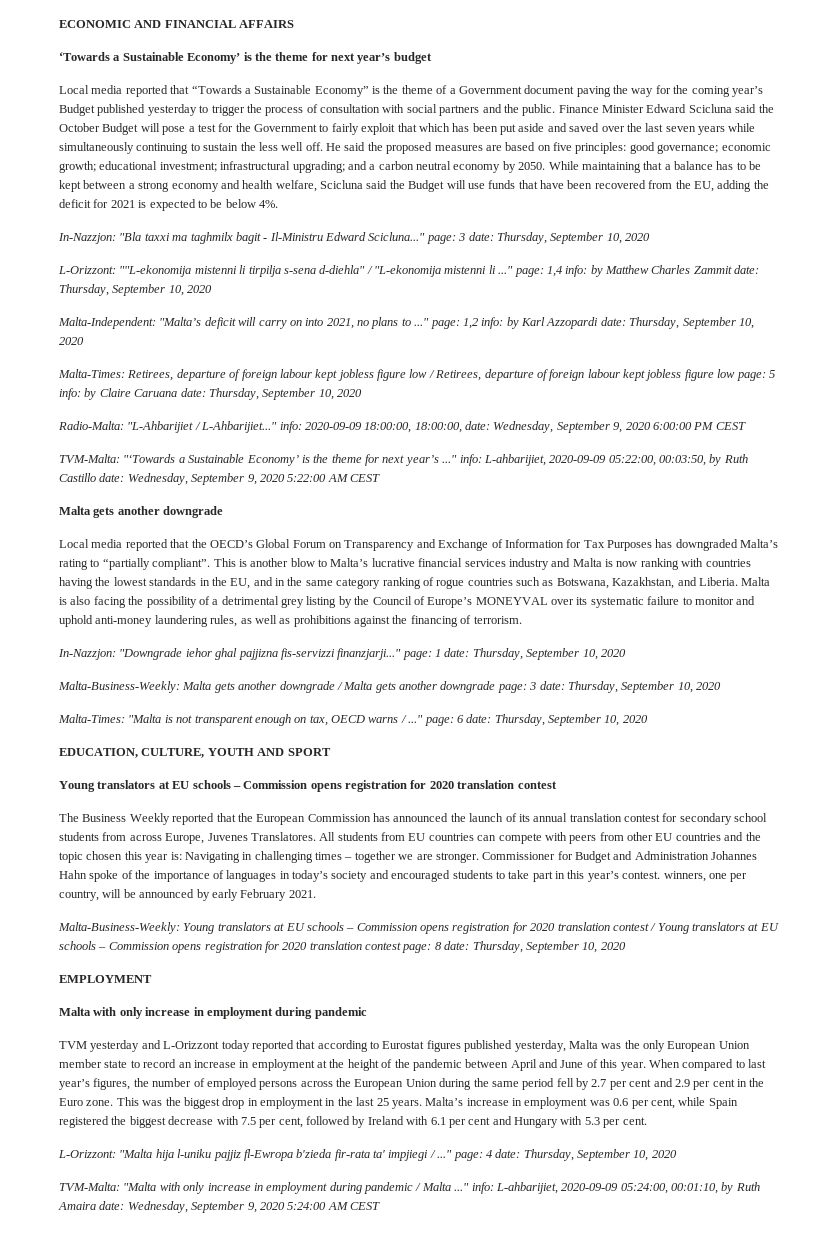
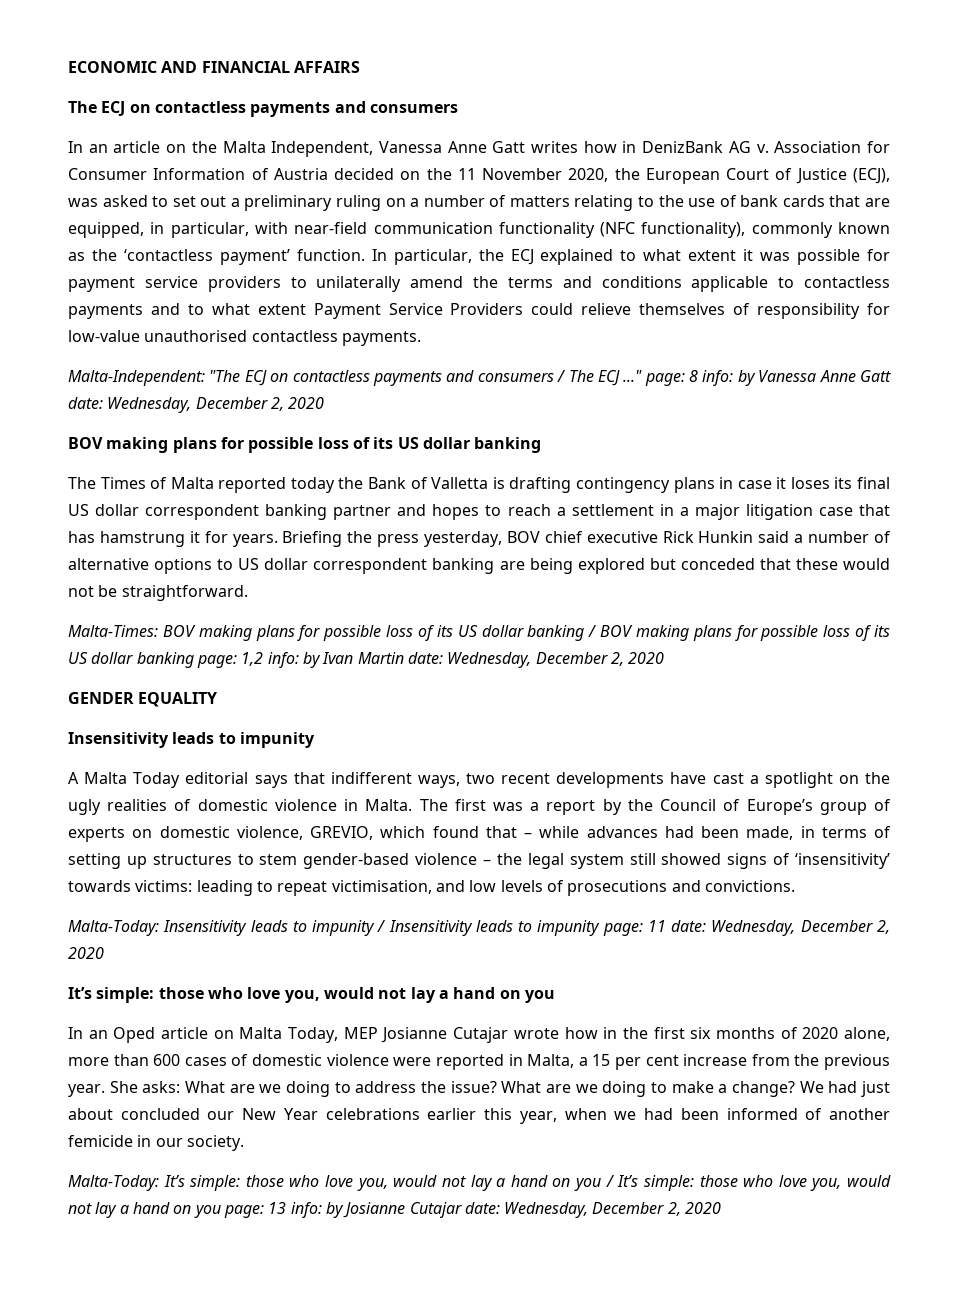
[59,52,432,64] [59,85,763,97] [59,104,774,116] [59,123,756,135] [59,142,771,154] [59,161,762,173] [59,180,769,192] [59,199,278,211] [58,232,650,244] [58,265,760,277] [59,284,213,296] [58,317,754,329] [59,337,84,345] [58,369,775,381] [59,388,362,400] [58,421,746,433] [59,454,748,466] [59,473,380,485] [59,506,224,518] [59,539,779,551] [59,558,751,570] [59,577,771,589] [59,596,337,608] ‘Towards a Sustainable Economy’ is the theme for next year’s budget // Local media reported that “Towards a Sustainable Economy” is the theme of a Government document paving the way for the coming year’s Budget published yesterday to trigger the process of consultation with social partners and the public. Finance Minister Edward Scicluna said the October Budget will pose a test for the Government to fairly exploit that which has been put aside and saved over the last seven years while simultaneously continuing to sustain the less well off. He said the proposed measures are based on five principles: good governance; economic growth; educational investment; infrastructural upgrading; and a carbon neutral economy by 2050. While maintaining that a balance has to be kept between a strong economy and health welfare, Scicluna said the Budget will use funds that have been recovered from the EU, adding the deficit for 2021 is expected to be below 4%. // In-Nazzjon: "Bla taxxi ma taghmilx bagit - Il-Ministru Edward Scicluna..." page: 3 date: Thursday, September 10, 2020 // L-Orizzont: ""L-ekonomija mistenni li tirpilja s-sena d-diehla" / "L-ekonomija mistenni li ..." page: 1,4 info: by Matthew Charles Zammit date: Thursday, September 10, 2020 // Malta-Independent: "Malta’s deficit will carry on into 2021, no plans to ..." page: 1,2 info: by Karl Azzopardi date: Thursday, September 10, 2020 // Malta-Times: Retirees, departure of foreign labour kept jobless figure low / Retirees, departure of foreign labour kept jobless figure low page: 5 info: by Claire Caruana date: Thursday, September 10, 2020 // Radio-Malta: "L-Ahbarijiet / L-Ahbarijiet..." info: 2020-09-09 18:00:00, 18:00:00, date: Wednesday, September 9, 2020 6:00:00 PM CEST // TVM-Malta: "‘Towards a Sustainable Economy’ is the theme for next year’s ..." info: L-ahbarijiet, 2020-09-09 05:22:00, 00:03:50, by Ruth Castillo date: Wednesday, September 9, 2020 5:22:00 AM CEST // Malta gets another downgrade // Local media reported that the OECD’s Global Forum on Transparency and Exchange of Information for Tax Purposes has downgraded Malta’s rating to “partially compliant”. This is another blow to Malta’s lucrative financial services industry and Malta is now ranking with countries having the lowest standards in the EU, and in the same category ranking of rogue countries such as Botswana, Kazakhstan, and Liberia. Malta is also facing the possibility of a detrimental grey listing -> [68,101,458,117] [68,141,891,157] [68,168,890,184] [68,195,890,211] [68,222,890,238] [68,249,890,265] [68,276,891,292] [68,303,890,319] [68,330,421,346] [68,370,892,386] [68,397,325,413] [68,437,542,453] [68,477,890,493] [68,504,890,520] [68,531,891,547] [68,558,890,574] [68,585,248,601] [68,625,891,641] [68,652,665,668] [68,692,218,707] [68,732,315,748] [68,772,890,788] [68,799,596,815] The ECJ on contactless payments and consumers // In an article on the Malta Independent, Vanessa Anne Gatt writes how in DenizBank AG v. Association for Consumer Information of Austria decided on the 11 November 2020, the European Court of Justice (ECJ), was asked to set out a preliminary ruling on a number of matters relating to the use of bank cards that are equipped, in particular, with near-field communication functionality (NFC functionality), commonly known as the ‘contactless payment’ function. In particular, the ECJ explained to what extent it was possible for payment service providers to unilaterally amend the terms and conditions applicable to contactless payments and to what extent Payment Service Providers could relieve themselves of responsibility for low-value unauthorised contactless payments. // Malta-Independent: "The ECJ on contactless payments and consumers / The ECJ ..." page: 8 info: by Vanessa Anne Gatt date: Wednesday, December 2, 2020 // BOV making plans for possible loss of its US dollar banking // The Times of Malta reported today the Bank of Valletta is drafting contingency plans in case it loses its final US dollar correspondent banking partner and hopes to reach a settlement in a major litigation case that has hamstrung it for years. Briefing the press yesterday, BOV chief executive Rick Hunkin said a number of alternative options to US dollar correspondent banking are being explored but conceded that these would not be straightforward. // Malta-Times: BOV making plans for possible loss of its US dollar banking / BOV making plans for possible loss of its US dollar banking page: 1,2 info: by Ivan Martin date: Wednesday, December 2, 2020 // GENDER EQUALITY // Insensitivity leads to impunity // A Malta Today editorial says that indifferent ways, two recent developments have cast a spotlight on the ugly realities of domestic violence in Malta. The first was a report
[475,596,756,608] [59,615,522,627] [58,648,626,660] [58,681,721,693] [58,714,648,726] [59,748,331,758] [59,780,557,792] [59,813,768,825] [59,832,761,844] [59,851,758,863] [59,870,748,882] [59,889,316,901] [58,922,779,934] [59,941,626,953] [59,975,152,983] [59,1007,367,1019] [59,1040,750,1052] [59,1059,766,1071] [59,1078,765,1090] [59,1097,738,1109] [59,1116,647,1128] [58,1149,677,1161] [59,1182,760,1194] [58,1201,380,1213] MONEYVAL over its systematic failure to monitor and uphold anti-money laundering rules, as well as prohibitions against the financing of terrorism. // In-Nazzjon: "Downgrade iehor ghal pajjizna fis-servizzi finanzjarji..." page: 1 date: Thursday, September 10, 2020 // Malta-Business-Weekly: Malta gets another downgrade / Malta gets another downgrade page: 3 date: Thursday, September 10, 2020 // Malta-Times: "Malta is not transparent enough on tax, OECD warns / ..." page: 6 date: Thursday, September 10, 2020 // EDUCATION, CULTURE, YOUTH AND SPORT // Young translators at EU schools – Commission opens registration for 2020 translation contest // The Business Weekly reported that the European Commission has announced the launch of its annual translation contest for secondary school students from across Europe, Juvenes Translatores. All students from EU countries can compete with peers from other EU countries and the topic chosen this year is: Navigating in challenging times – together we are stronger. Commissioner for Budget and Administration Johannes Hahn spoke of the importance of languages in today’s society and encouraged students to take part in this year’s contest. winners, one per country, will be announced by early February 2021. // Malta-Business-Weekly: Young translators at EU schools – Commission opens registration for 2020 translation contest / Young translators at EU schools – Commission opens registration for 2020 translation contest page: 8 date: Thursday, September 10, 2020 // EMPLOYMENT // Malta with only increase in employment during pandemic // TVM yesterday and L-Orizzont today reported that according to Eurostat figures published yesterday, Malta was the only European Union member state to record an increase in employment at the height of the pandemic between April and June of this year. When compared to last year’s figures, the number of employed persons across the European Union during the same period fell by 2.7 per cent and 2.9 per cent in the Euro zone. This was the biggest drop in employment in the last 25 years. Malta’s increase in employment was 0.6 per cent, while Spain registered the biggest decrease with 7.5 per cent, followed by Ireland with 6.1 per cent and Hungary with 5.3 per cent. // L-Orizzont: "Malta hija l-uniku pajjiz fl-Ewropa b'zieda fir-rata ta' impjiegi / ..." page: 4 date: Thursday, September 10, 2020 // TVM-Malta: "Malta with only increase in employment during pandemic / Malta ..." info: L-ahbarijiet, 2020-09-09 05:24:00, 00:01:10, by Ruth Amaira date: Wednesday, September 9, 2020 5:24:00 AM CEST -> [819,799,891,815] [68,826,891,842] [68,853,891,869] [68,880,795,896] [68,920,890,936] [68,947,104,959] [68,987,555,1003] [68,1027,891,1043] [68,1054,890,1070] [68,1081,890,1097] [68,1108,891,1124] [68,1135,244,1151] [68,1175,891,1191] [68,1202,722,1218] group of experts on domestic violence, GREVIO, which found that – while advances had been made, in terms of setting up structures to stem gender-based violence – the legal system still showed signs of ‘insensitivity’ towards victims: leading to repeat victimisation, and low levels of prosecutions and convictions. // Malta-Today: Insensitivity leads to impunity / Insensitivity leads to impunity page: 11 date: Wednesday, December 2, 2020 // It’s simple: those who love you, would not lay a hand on you // In an Oped article on Malta Today, MEP Josianne Cutajar wrote how in the first six months of 2020 alone, more than 600 cases of domestic violence were reported in Malta, a 15 per cent increase from the previous year. She asks: What are we doing to address the issue? What are we doing to make a change? We had just about concluded our New Year celebrations earlier this year, when we had been informed of another femicide in our society. // Malta-Today: It’s simple: those who love you, would not lay a hand on you / It’s simple: those who love you, would not lay a hand on you page: 13 info: by Josianne Cutajar date: Wednesday, December 2, 2020

